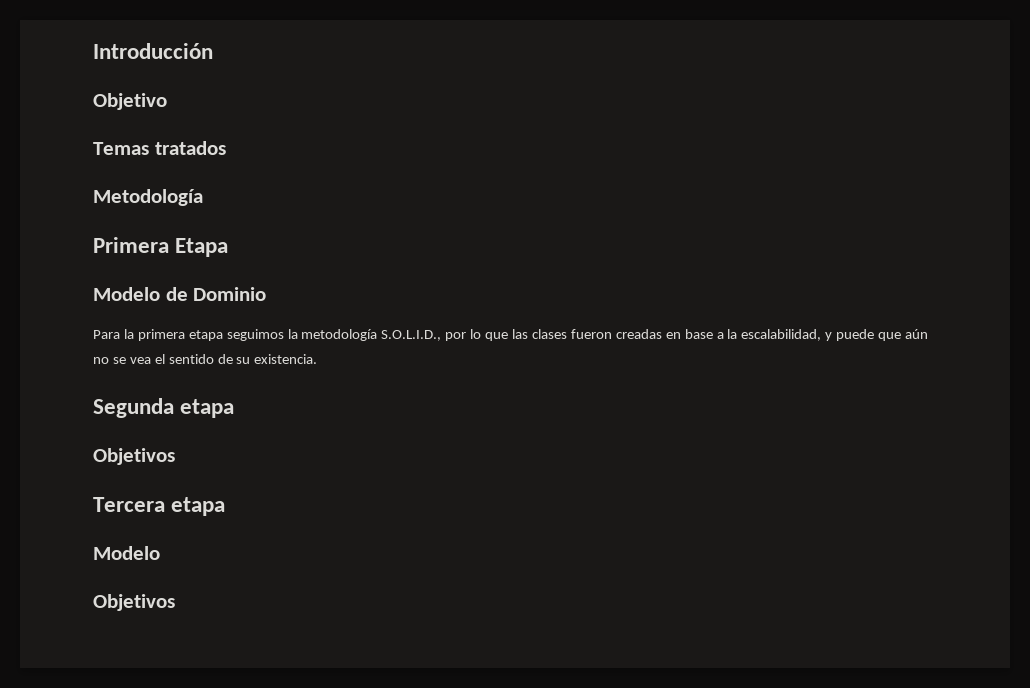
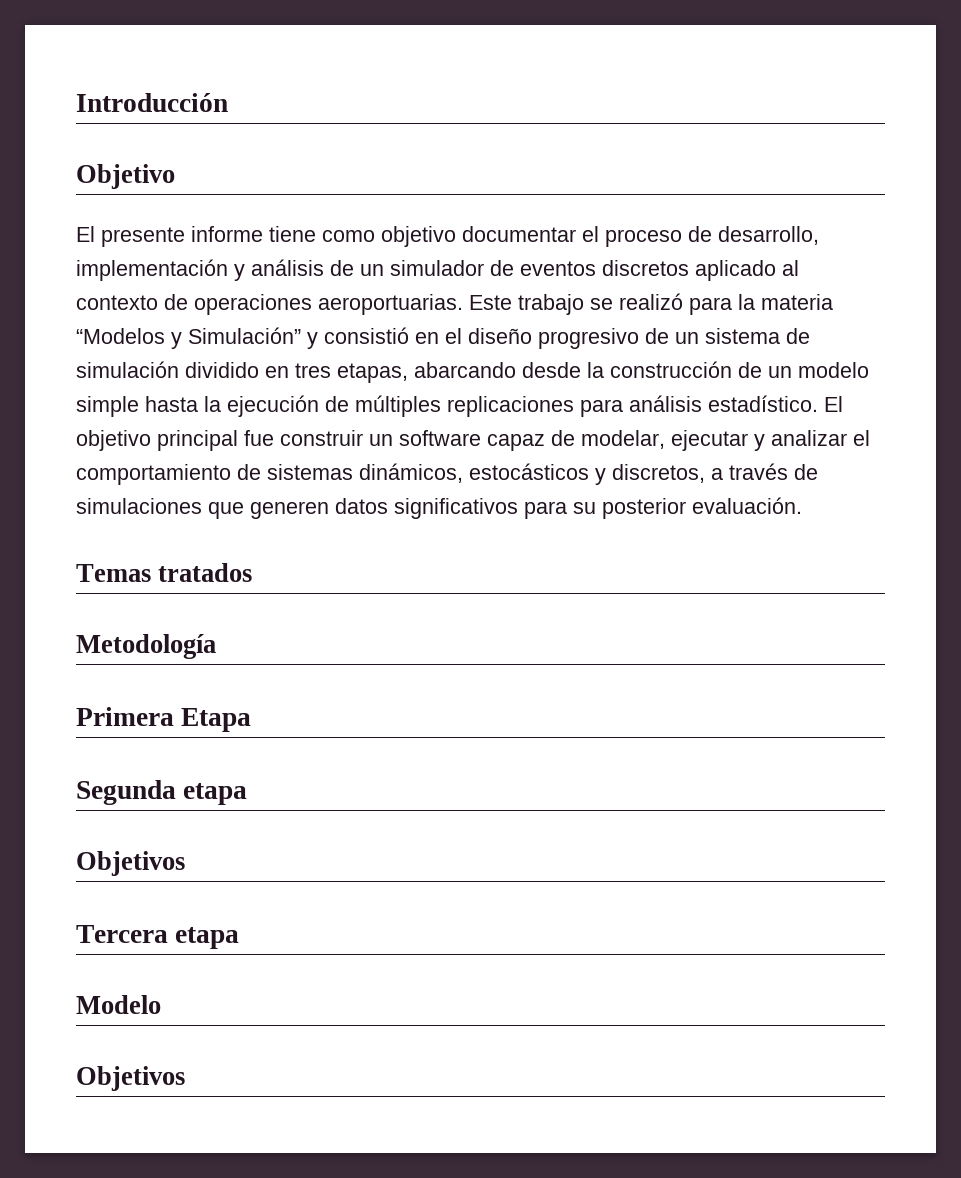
(167, 101) none -> [76,226,819,247] [76,259,799,281] [76,293,833,315] [76,327,810,349] [76,361,869,383] [76,395,843,417] [76,430,870,451] [76,463,818,485] [76,497,802,519] // El presente informe tiene como objetivo documentar el proceso de desarrollo, implementación y análisis de un simulador de eventos discretos aplicado al contexto de operaciones aeroportuarias. Este trabajo se realizó para la materia “Modelos y Simulación” y consistió en el diseño progresivo de un sistema de simulación dividido en tres etapas, abarcando desde la construcción de un modelo simple hasta la ejecución de múltiples replicaciones para análisis estadístico. El objetivo principal fue construir un software capaz de modelar, ejecutar y analizar el comportamiento de sistemas dinámicos, estocásticos y discretos, a través de simulaciones que generen datos significativos para su posterior evaluación.
[93,287,267,301] [93,329,929,341] [93,354,318,364] // Modelo de Dominio // Para la primera etapa seguimos la metodología S.O.L.I.D., por lo que las clases fueron creadas en base a la escalabilidad, y puede que aún no se vea el sentido de su existencia. -> (252, 720) none

